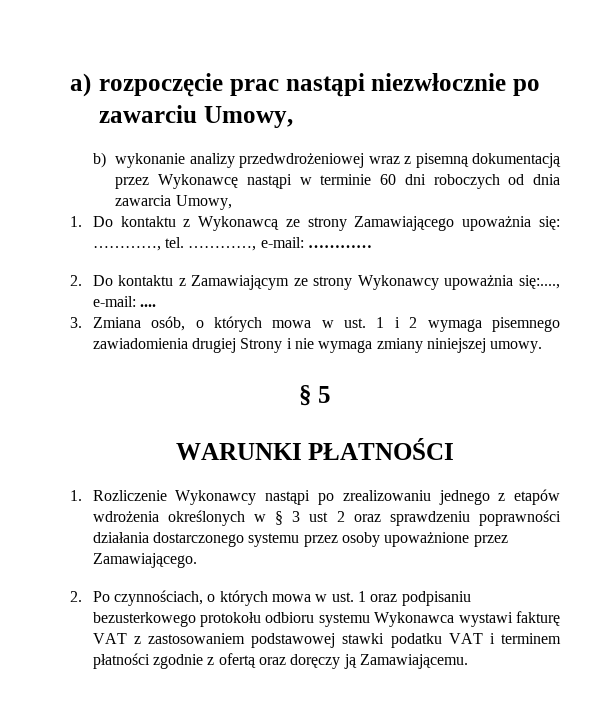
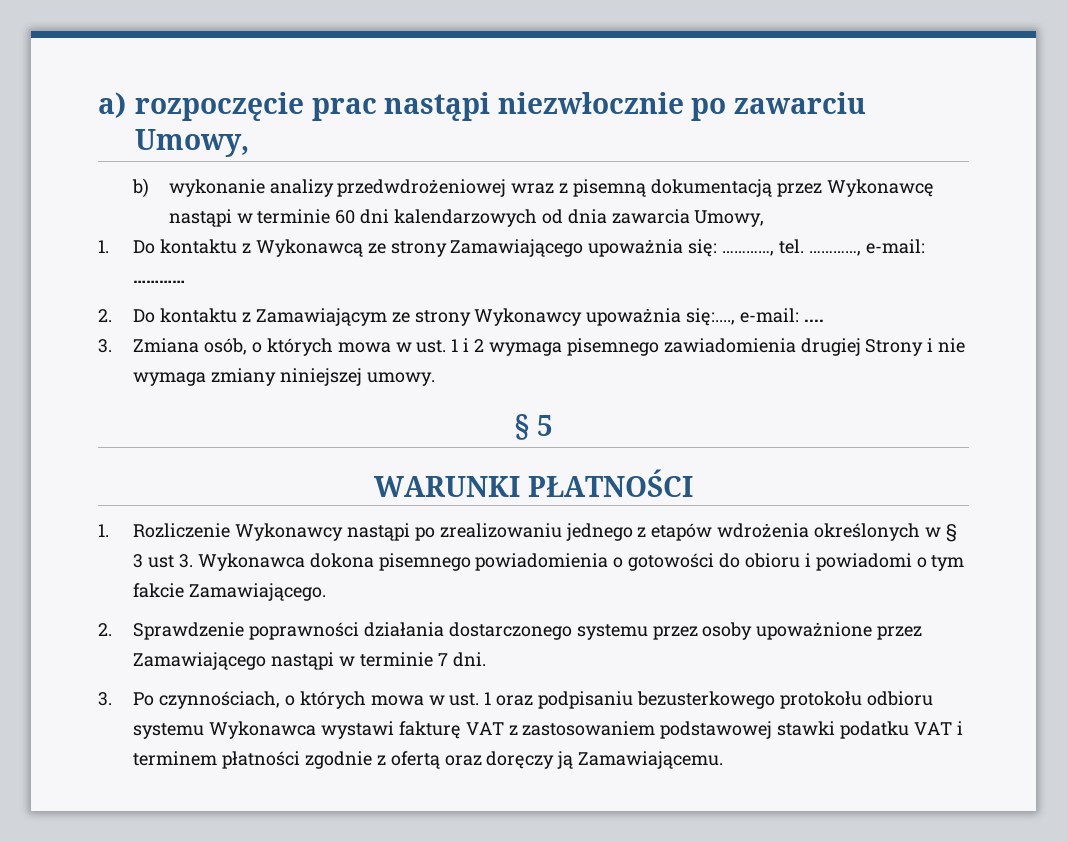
[433,174,500,189] roboczych -> [393,209,537,227] kalendarzowych
[336,511,470,526] 2 oraz sprawdzeniu -> [179,553,965,571] [133,583,327,601] [98,622,245,640] 3. Wykonawca dokona pisemnego powiadomienia o gotowości do obioru i powiadomi o tym fakcie Zamawiającego. // 2. Sprawdzenie
[92,553,197,568] [70,591,82,602] Zamawiającego. // 2. -> [133,652,486,670] [98,692,112,706] Zamawiającego nastąpi w terminie 7 dni. // 3.

